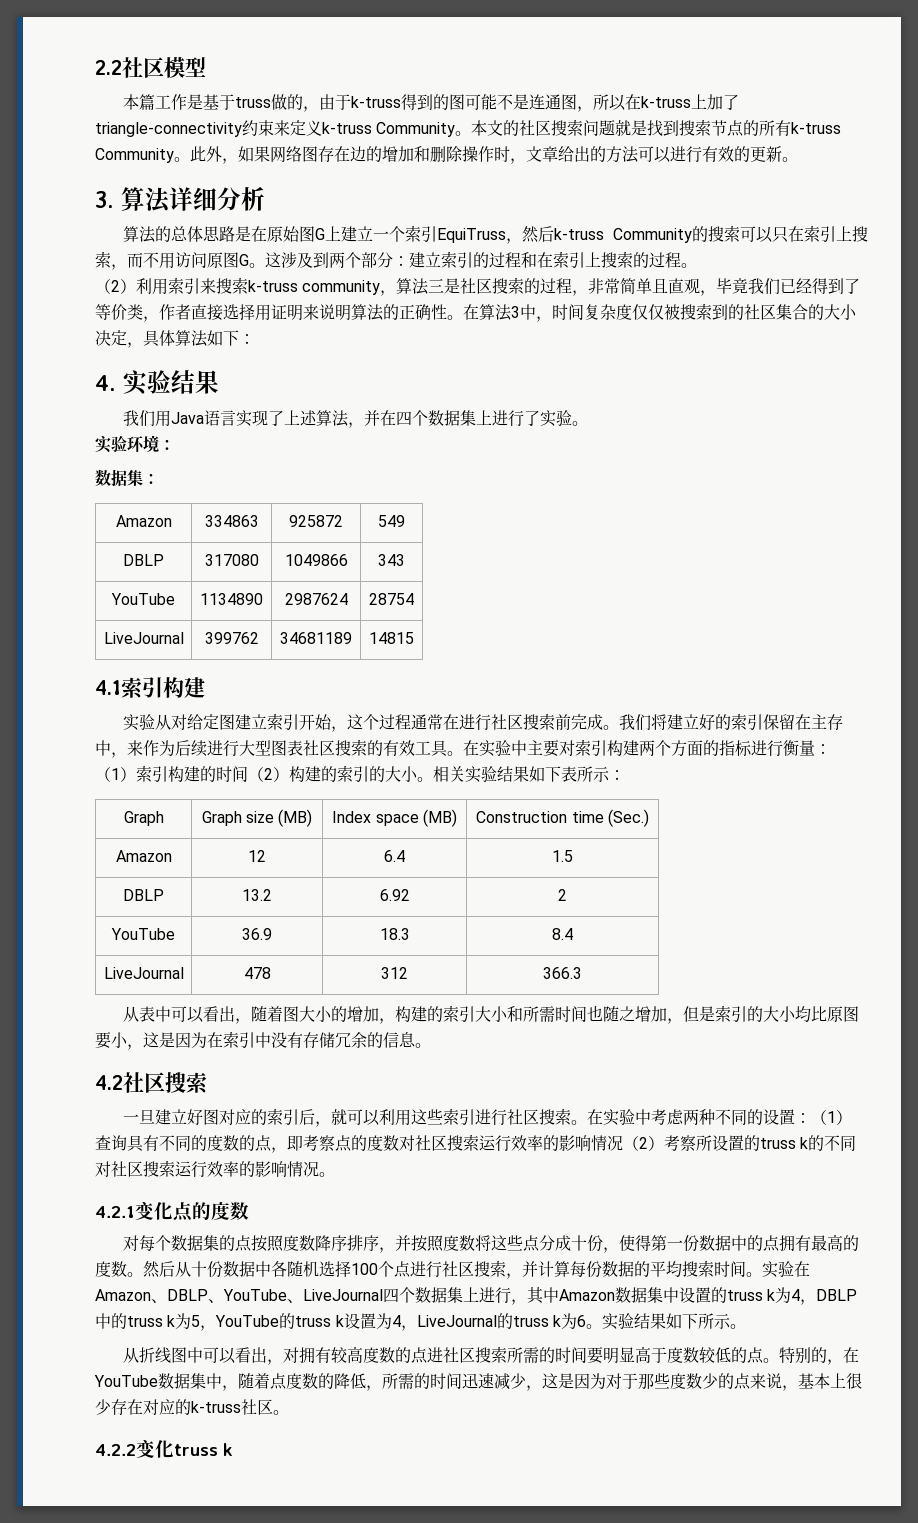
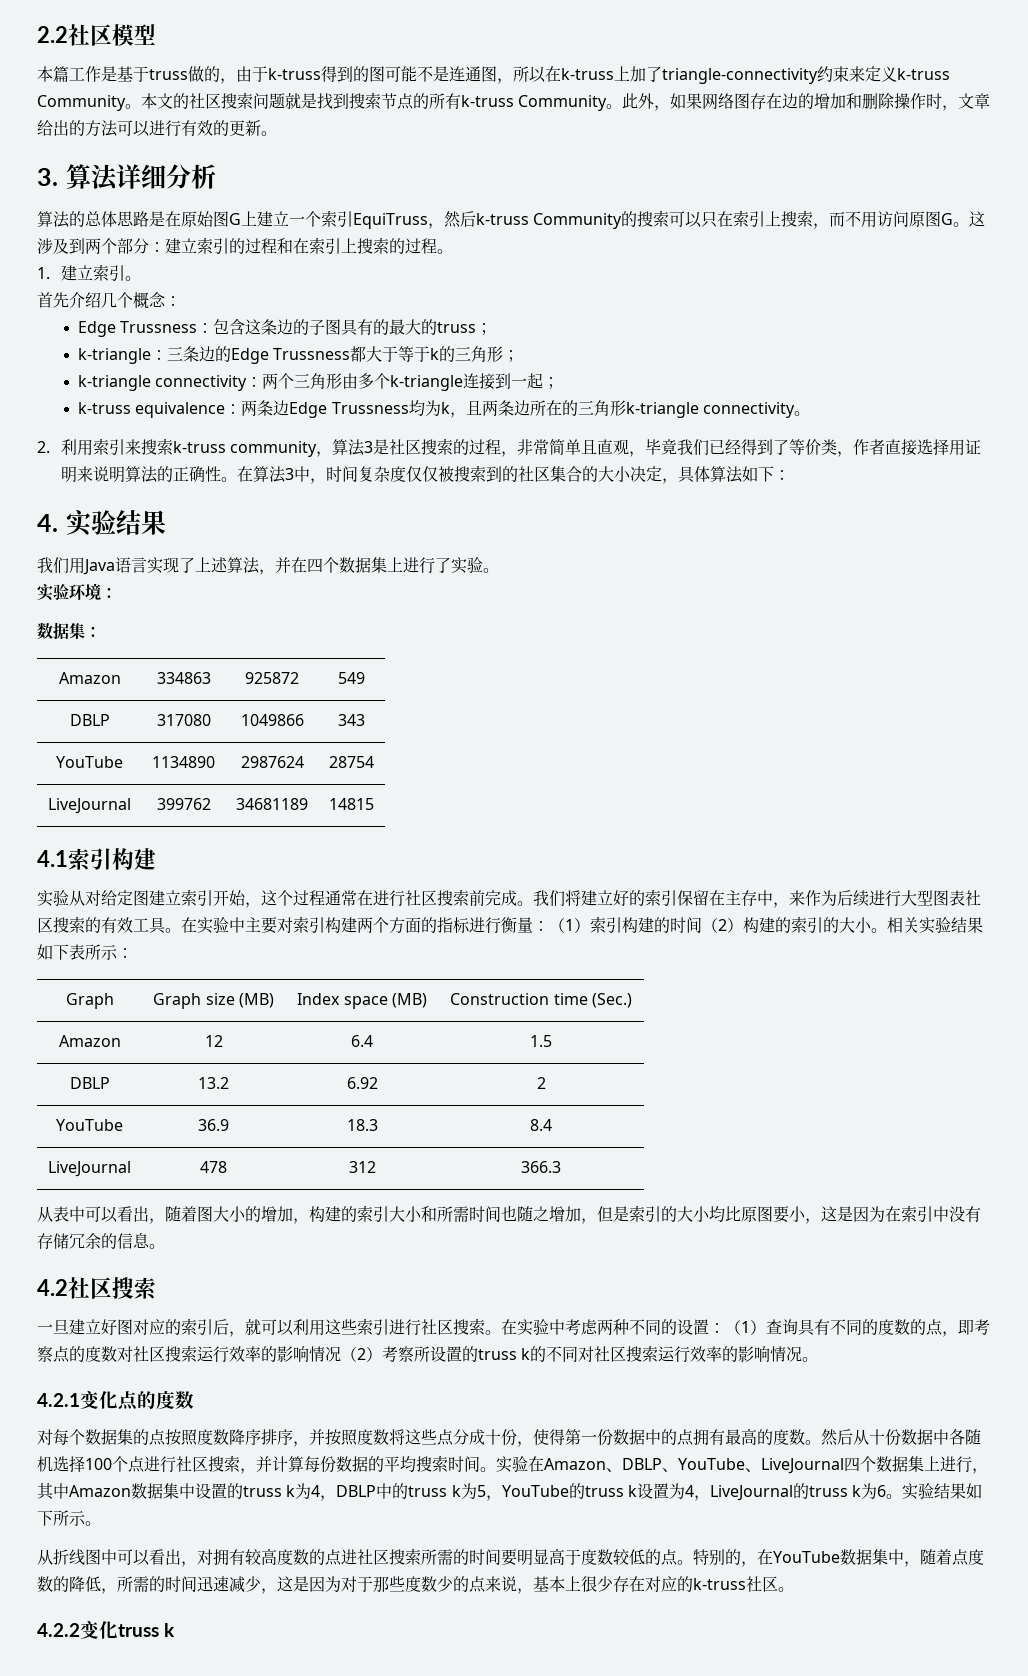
[95,279,136,294] （2） -> [37,264,141,282] [37,292,181,309] [78,319,493,337] [78,346,520,364] [78,373,560,391] [78,400,811,418] [37,441,50,453] 1.建立索引。 // 首先介绍几个概念： // Edge Trussness：包含这条边的子图具有的最大的truss； // k-triangle：三条边的Edge Trussness都大于等于k的三角形； // k-triangle connectivity：两个三角形由多个k-triangle连接到一起； // k-truss equivalence：两条边Edge Trussness均为k，且两条边所在的三角形k-triangle connectivity。 // 2.
[428,278,445,293] 三 -> [363,441,373,453] 3

